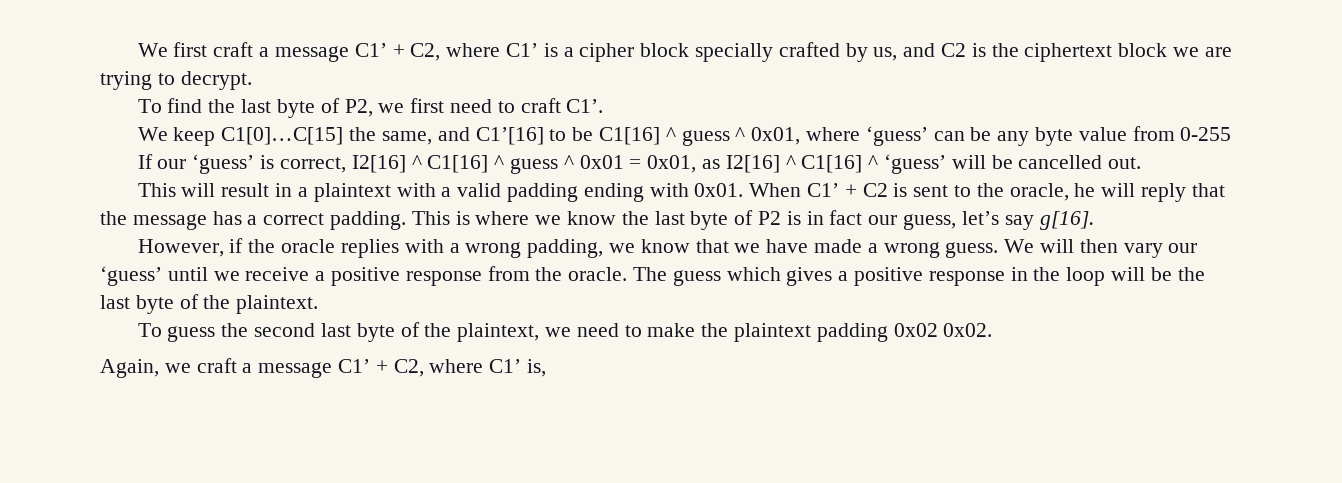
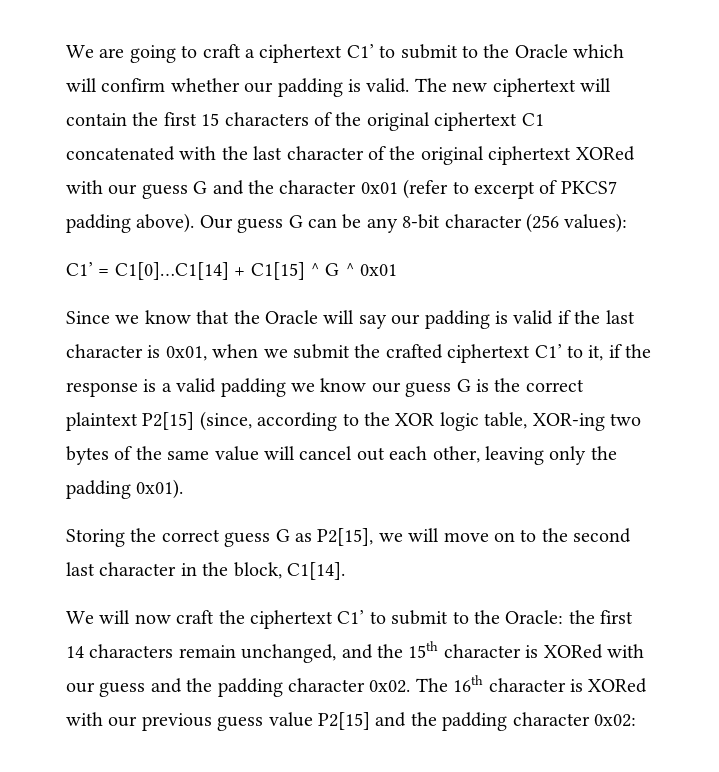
[137,42,1232,62] [100,71,252,90] [137,98,604,118] [137,126,1232,146] [137,154,1142,174] [137,183,1225,202] [100,210,1094,230] [137,238,1198,258] [100,266,1205,286] [100,294,319,314] [137,322,993,342] [100,358,547,378] We first craft a message C1’ + C2, where C1’ is a cipher block specially crafted by us, and C2 is the ciphertext block we are trying to decrypt. // To find the last byte of P2, we first need to craft C1’. // We keep C1[0]…C[15] the same, and C1’[16] to be C1[16] ^ guess ^ 0x01, where ‘guess’ can be any byte value from 0-255 // If our ‘guess’ is correct, I2[16] ^ C1[16] ^ guess ^ 0x01 = 0x01, as I2[16] ^ C1[16] ^ ‘guess’ will be cancelled out. // This will result in a plaintext with a valid padding ending with 0x01. When C1’ + C2 is sent to the oracle, he will reply that the message has a correct padding. This is where we know the last byte of P2 is in fact our guess, let’s say g[16]. // However, if the oracle replies with a wrong padding, we know that we have made a wrong guess. We will then vary our ‘guess’ until we receive a positive response from the oracle. The guess which gives a positive response in the loop will be the last byte of the plaintext. // To guess the second last byte of the plaintext, we need to make the plaintext padding 0x02 0x02. // Again, we craft a message C1’ + C2, where C1’ is, -> [66,44,625,63] [66,78,611,97] [66,112,544,131] [66,146,635,165] [66,179,617,199] [66,213,628,233] [66,262,398,280] [66,310,635,329] [66,344,652,363] [66,378,584,397] [66,411,641,431] [66,446,617,465] [66,479,184,499] [66,528,632,547] [66,562,345,580] [66,610,634,629] [66,641,644,663] [66,675,648,697] [66,712,636,731] We are going to craft a ciphertext C1’ to submit to the Oracle which will confirm whether our padding is valid. The new ciphertext will contain the first 15 characters of the original ciphertext C1 concatenated with the last character of the original ciphertext XORed with our guess G and the character 0x01 (refer to excerpt of PKCS7 padding above). Our guess G can be any 8-bit character (256 values): // C1’ = C1[0]…C1[14] + C1[15] ^ G ^ 0x01 // Since we know that the Oracle will say our padding is valid if the last character is 0x01, when we submit the crafted ciphertext C1’ to it, if the response is a valid padding we know our guess G is the correct plaintext P2[15] (since, according to the XOR logic table, XOR-ing two bytes of the same value will cancel out each other, leaving only the padding 0x01). // Storing the correct guess G as P2[15], we will move on to the second last character in the block, C1[14]. // We will now craft the ciphertext C1’ to submit to the Oracle: the first 14 characters remain unchanged, and the 15th character is XORed with our guess and the padding character 0x02. The 16th character is XORed with our previous guess value P2[15] and the padding character 0x02:

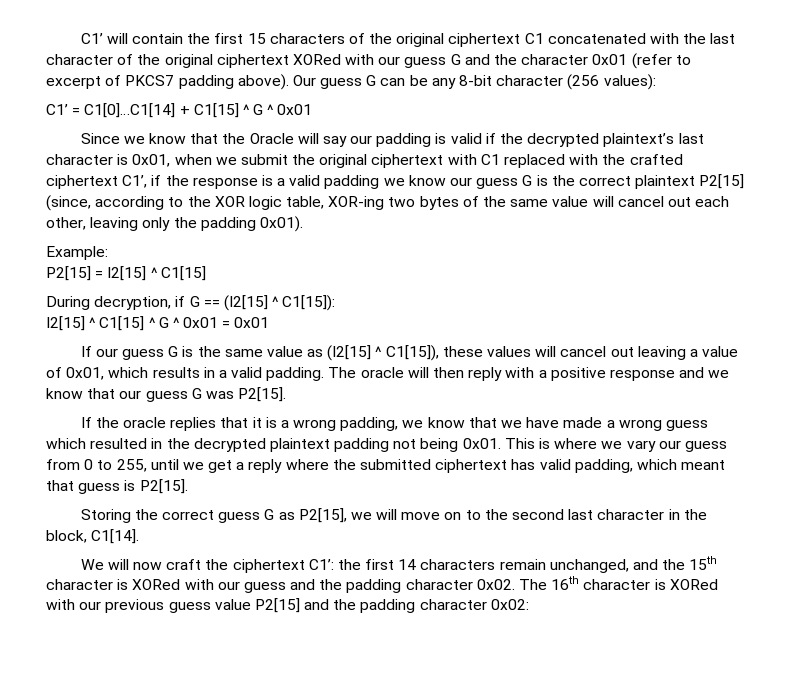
[66,44,625,63] [66,78,576,97] We are going to craft a ciphertext C1’ to submit to the Oracle which will confirm whether our padding is valid. The new ciphertext -> [80,33,103,44] C1’
(601, 317) none -> [527,133,675,147] decrypted plaintext’s
[385,344,604,363] crafted ciphertext C1’ to it, -> [319,154,683,168] [46,175,148,189] original ciphertext with C1 replaced with the crafted ciphertext C1’,
(184, 489) none -> [46,246,108,260] [46,266,206,281] [46,295,336,311] [46,316,270,331] [80,345,739,361] [46,367,730,381] [46,387,287,402] [80,417,708,431] [46,438,727,452] [46,459,726,473] [46,479,188,494] // Example: // P2[15] = I2[15] ^ C1[15] // During decryption, if G == (I2[15] ^ C1[15]): // I2[15] ^ C1[15] ^ G ^ 0x01 = 0x01 // If our guess G is the same value as (I2[15] ^ C1[15]), these values will cancel out leaving a value of 0x01, which results in a valid padding. The oracle will then reply with a positive response and we know that our guess G was P2[15]. // If the oracle replies that it is a wrong padding, we know that we have made a wrong guess which resulted in the decrypted plaintext padding not being 0x01. This is where we vary our guess from 0 to 255, until we get a reply where the submitted ciphertext has valid padding, which meant that guess is P2[15].
[337,610,564,625] C1’ to submit to the Oracle: -> [308,559,334,570] C1’:

